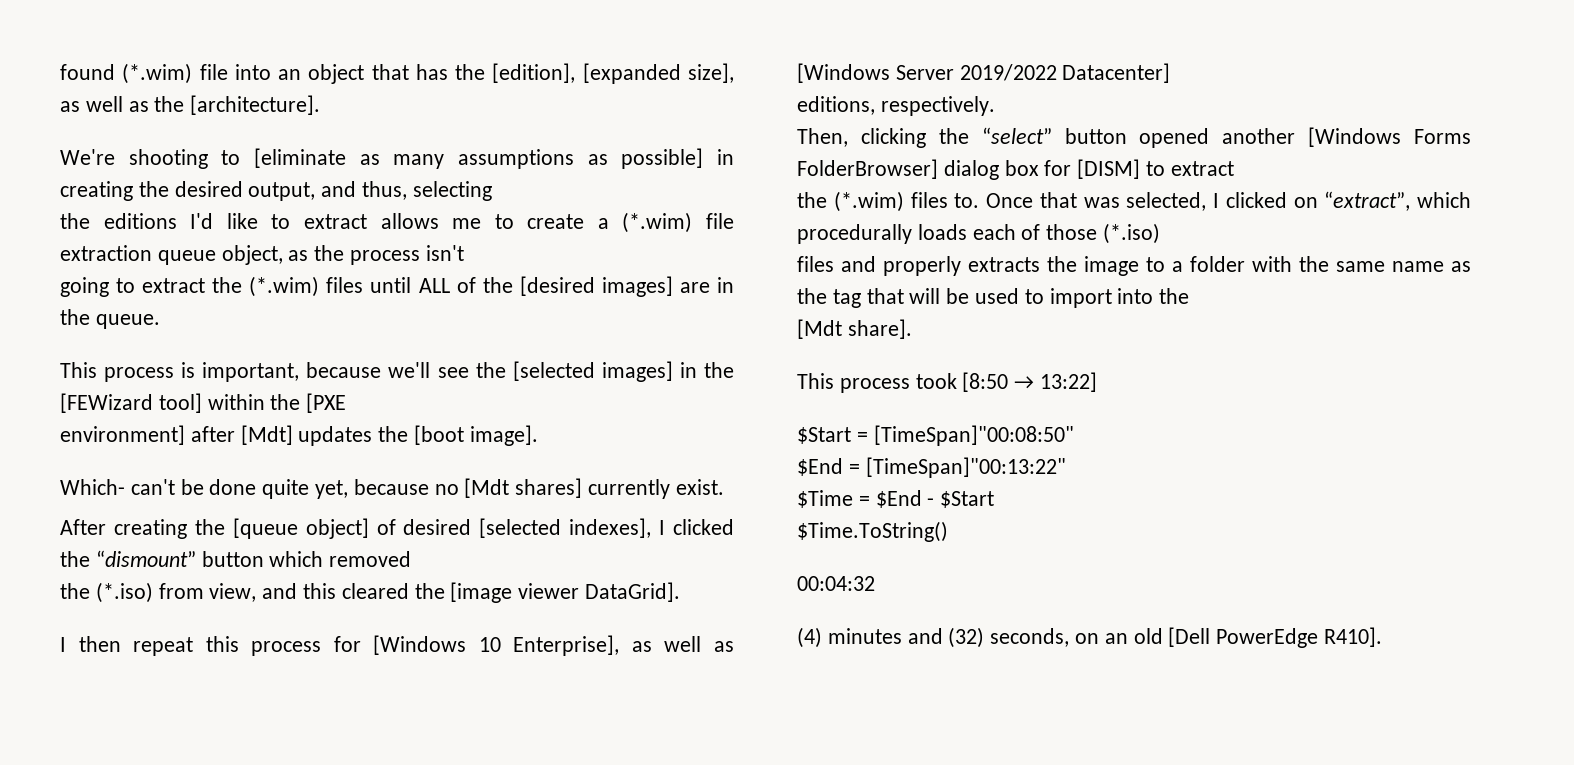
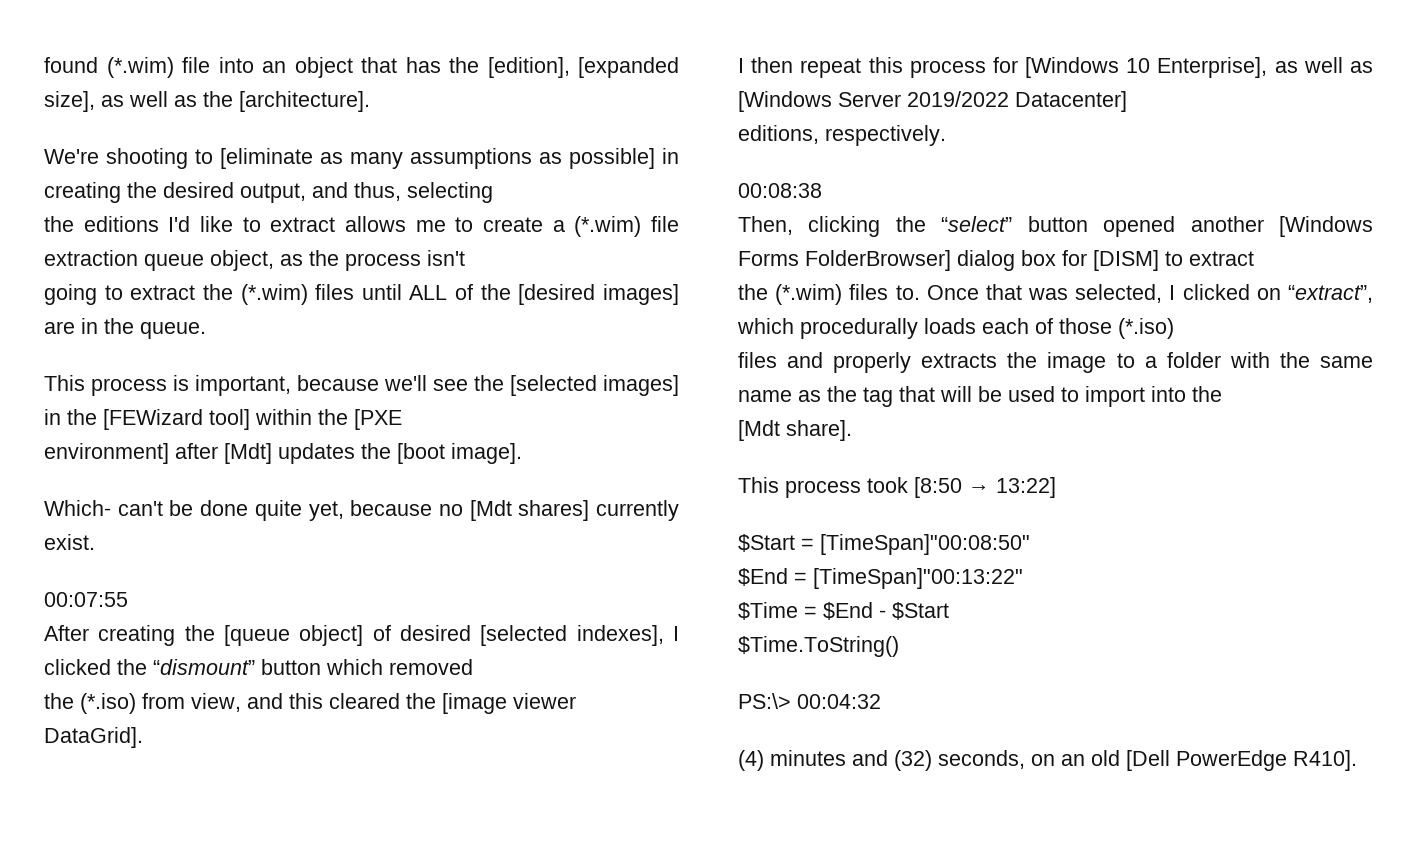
(724, 487) none -> [44,592,128,607] // 00:07:55
(995, 106) none -> [738,183,822,198] // 00:08:38
(948, 531) none -> [738,693,791,709] PS:\>

